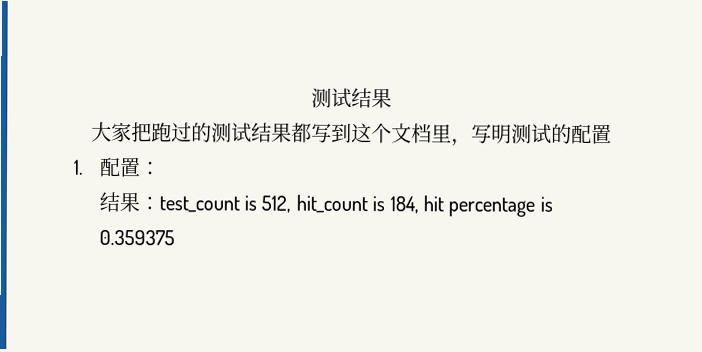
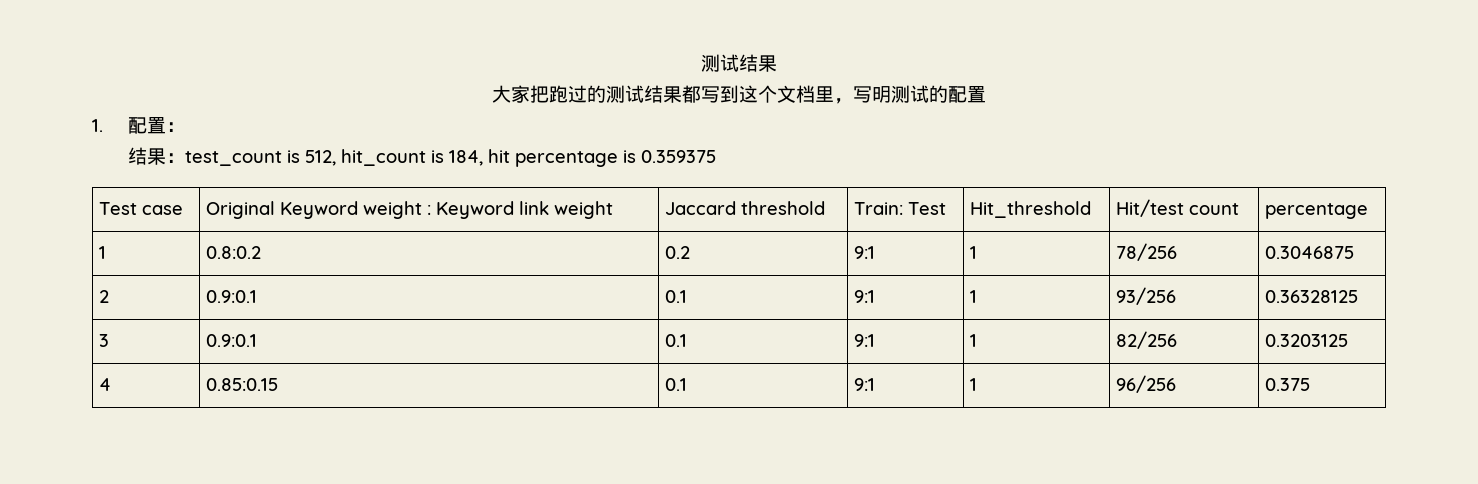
(175, 237) none -> [99,202,184,215] [206,201,614,219] [665,201,826,215] [854,202,947,215] [970,201,1092,218] [1116,199,1240,217] [1265,203,1369,219] [99,246,107,259] [206,246,262,259] [665,246,691,259] [854,246,876,259] [970,246,978,259] [1116,243,1178,261] [1265,246,1355,259] [99,290,110,303] [206,290,258,303] [665,290,688,303] [854,290,876,303] [970,290,978,303] [1116,287,1177,305] [1265,290,1359,303] [99,334,110,347] [206,334,258,347] [665,334,688,347] [854,334,876,347] [970,334,978,347] [1116,331,1178,349] [1265,334,1349,347] [99,378,112,391] [206,378,279,391] [665,378,688,391] [854,378,876,391] [970,378,978,391] [1116,375,1177,393] [1265,378,1311,391] // Test case | Original Keyword weight : Keyword link weight | Jaccard threshold | Train: Test | Hit_threshold | Hit/test count | percentage // 1 | 0.8:0.2 | 0.2 | 9:1 | 1 | 78/256 | 0.3046875 // 2 | 0.9:0.1 | 0.1 | 9:1 | 1 | 93/256 | 0.36328125 // 3 | 0.9:0.1 | 0.1 | 9:1 | 1 | 82/256 | 0.3203125 // 4 | 0.85:0.15 | 0.1 | 9:1 | 1 | 96/256 | 0.375

